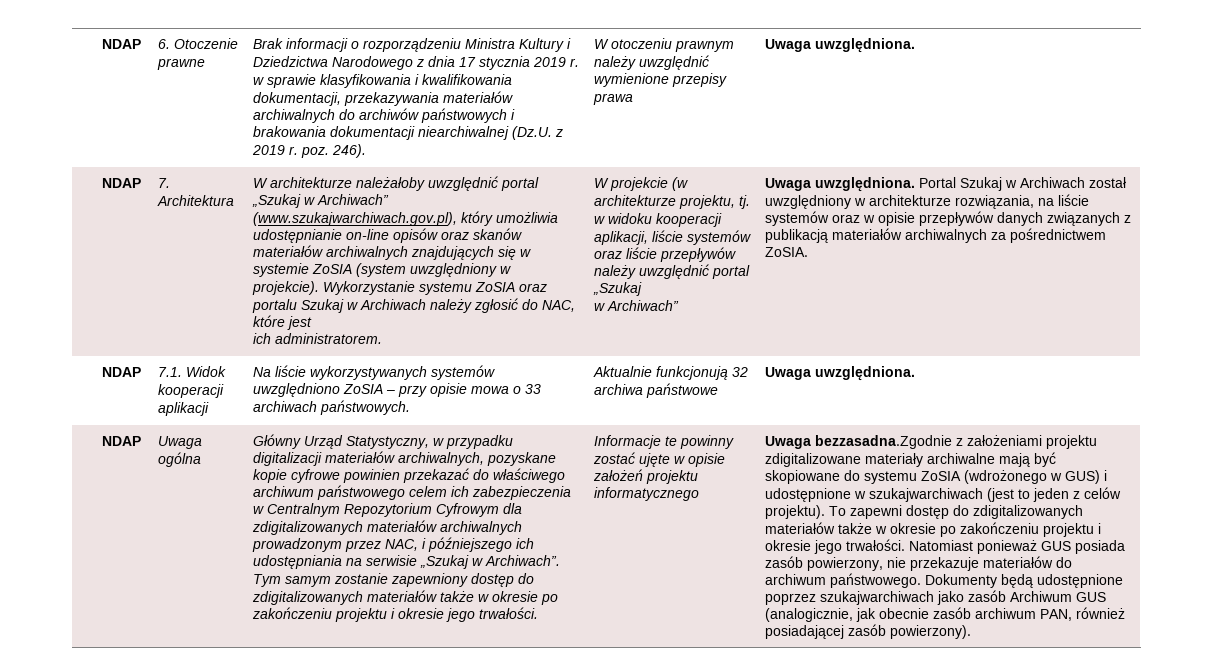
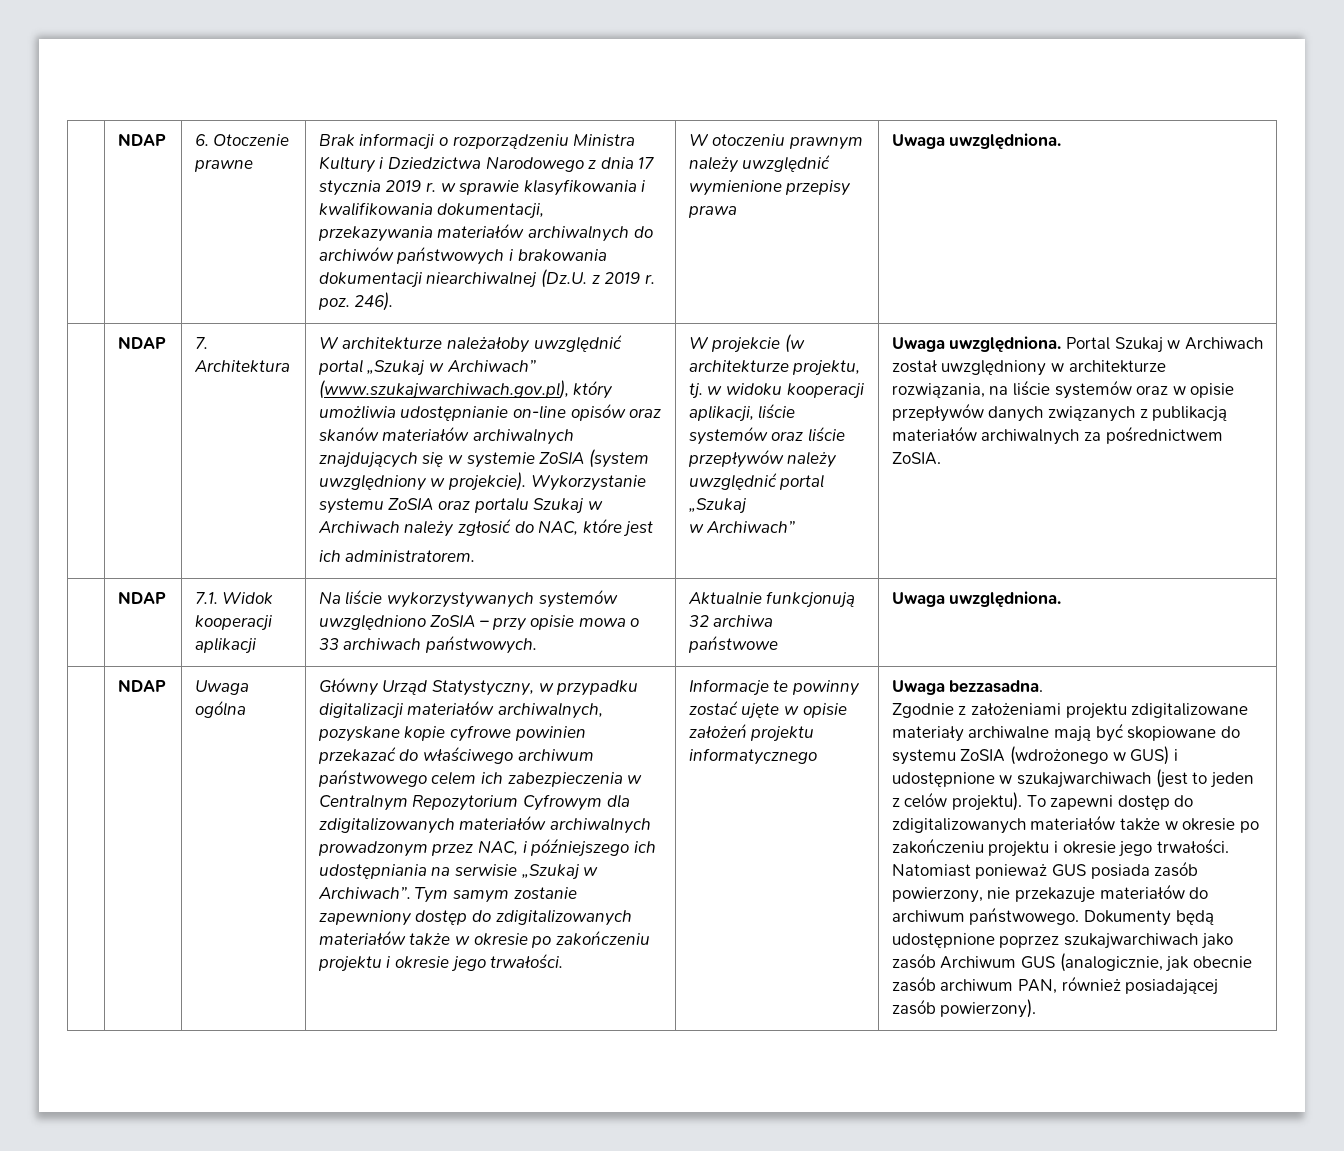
[814,435,952,449] bezzasadna.Zgodnie -> [949,680,1044,693] [891,703,954,718] bezzasadna. // Zgodnie

